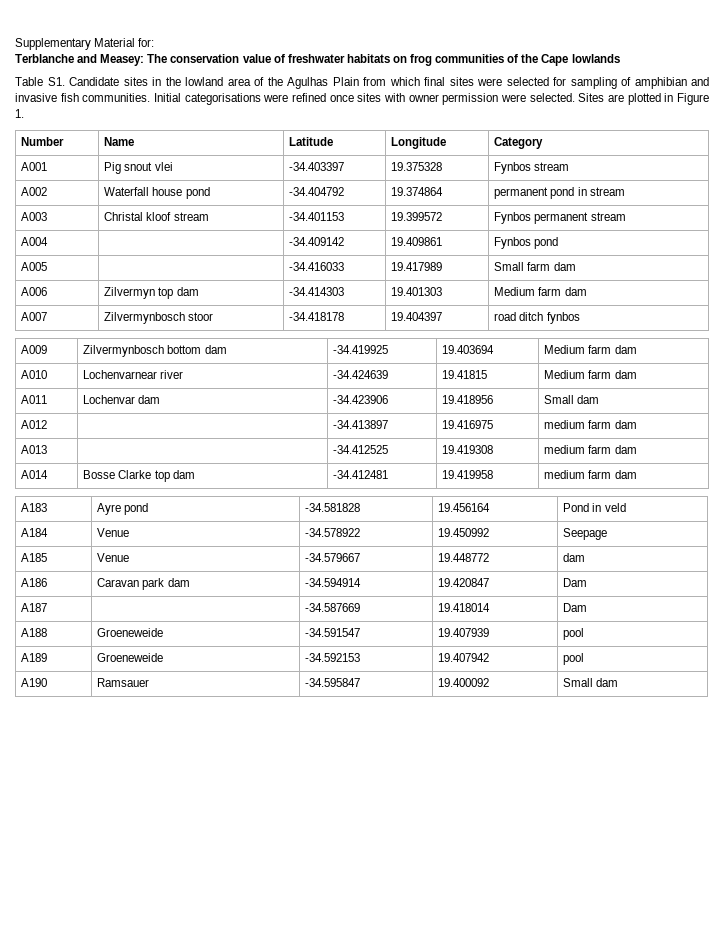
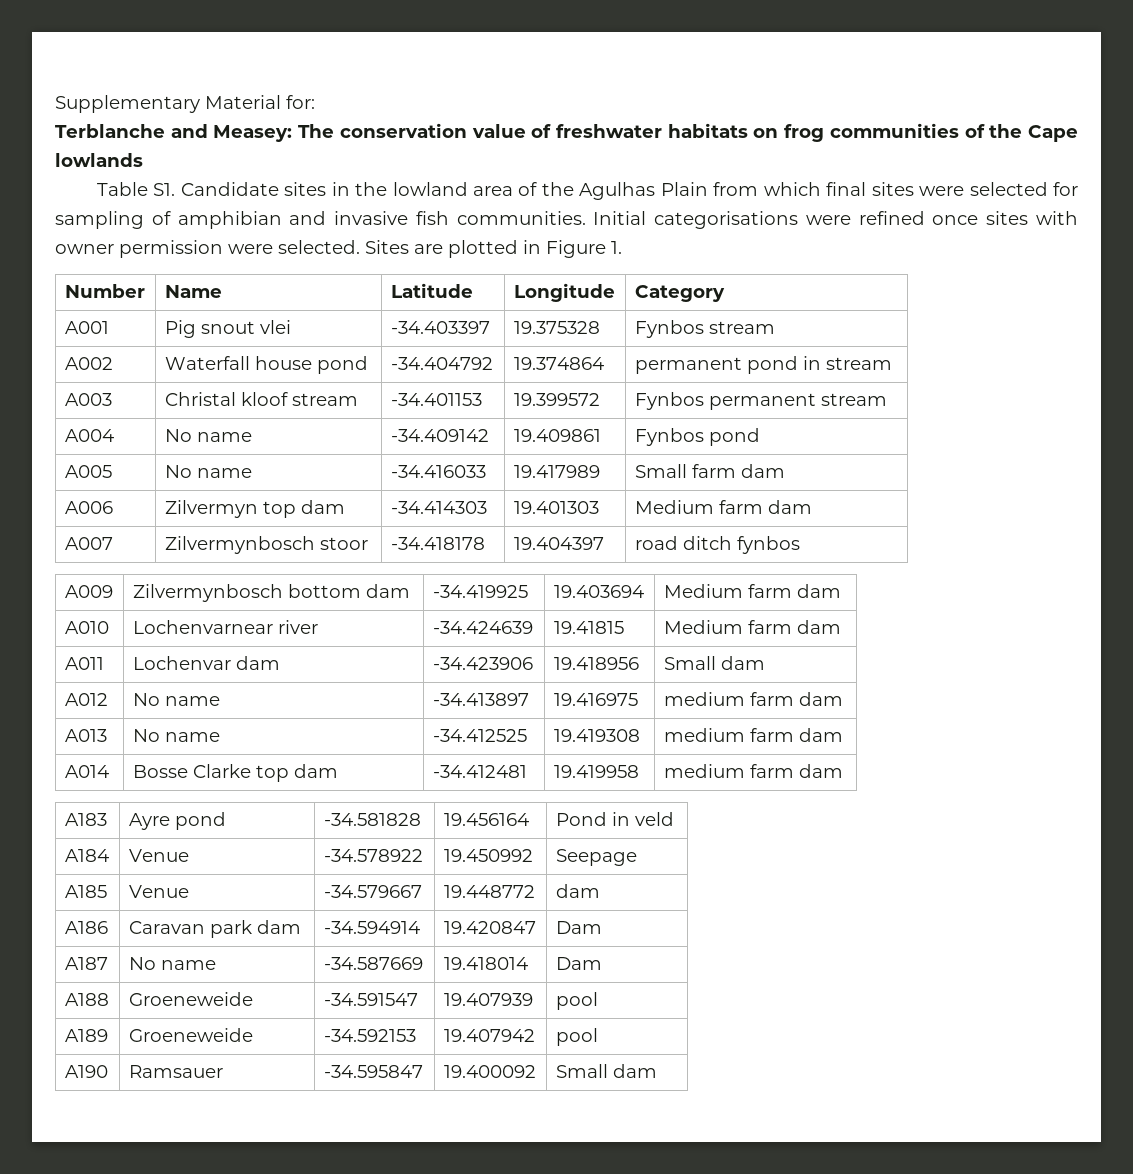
(49, 241) none -> [164,429,252,442] No name
(48, 266) none -> [164,465,252,478] No name
(48, 424) none -> [132,693,220,706] No name
(48, 449) none -> [132,729,220,742] No name
(48, 607) none -> [128,957,216,970] No name

